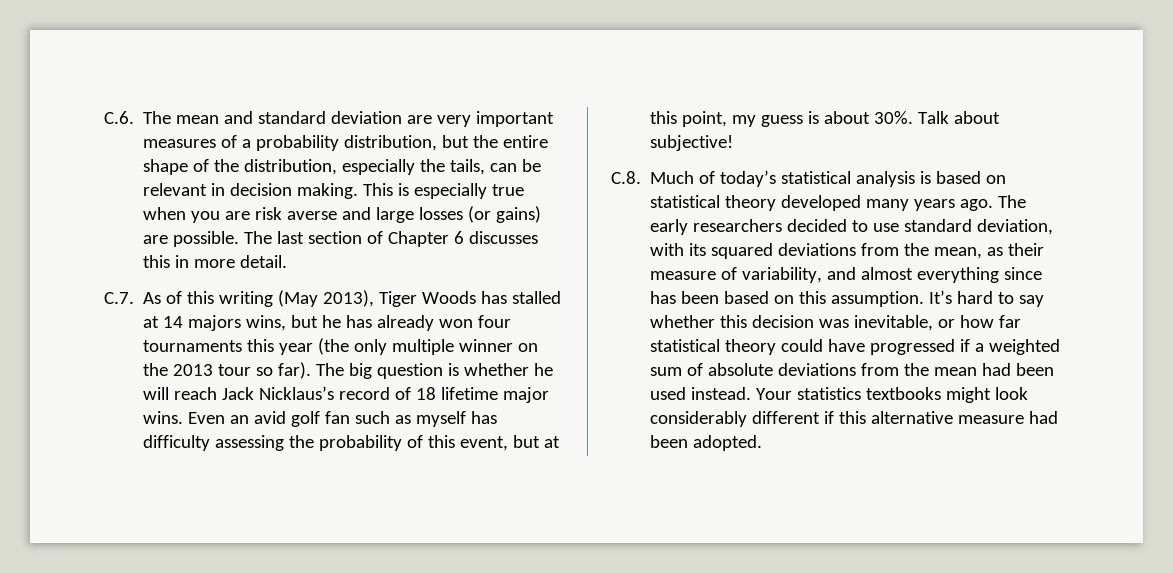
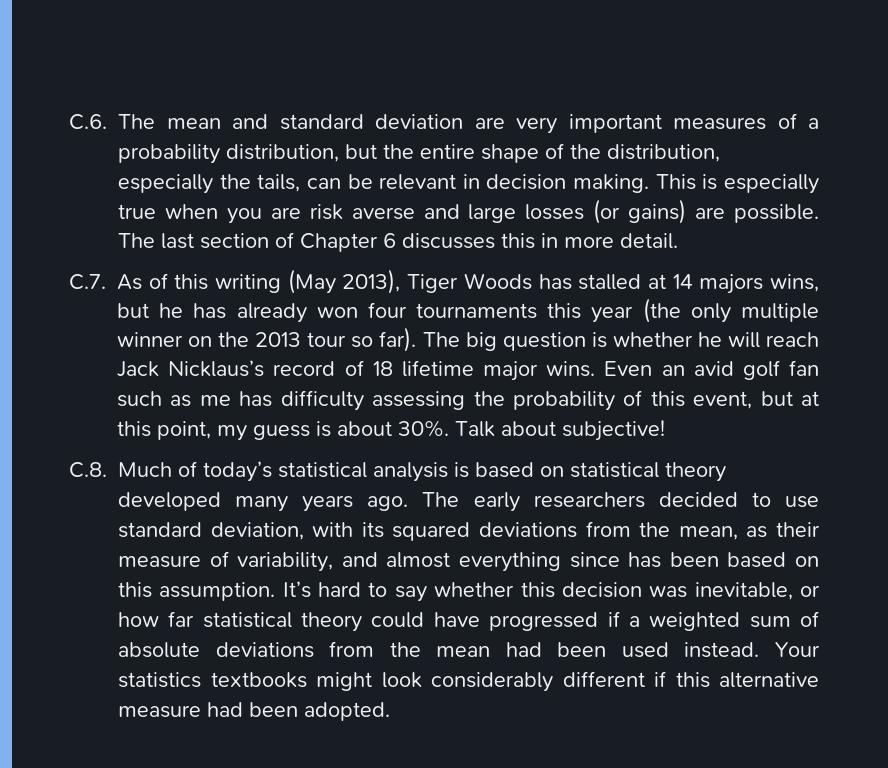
[416,411,467,427] myself -> [199,395,231,406] me

